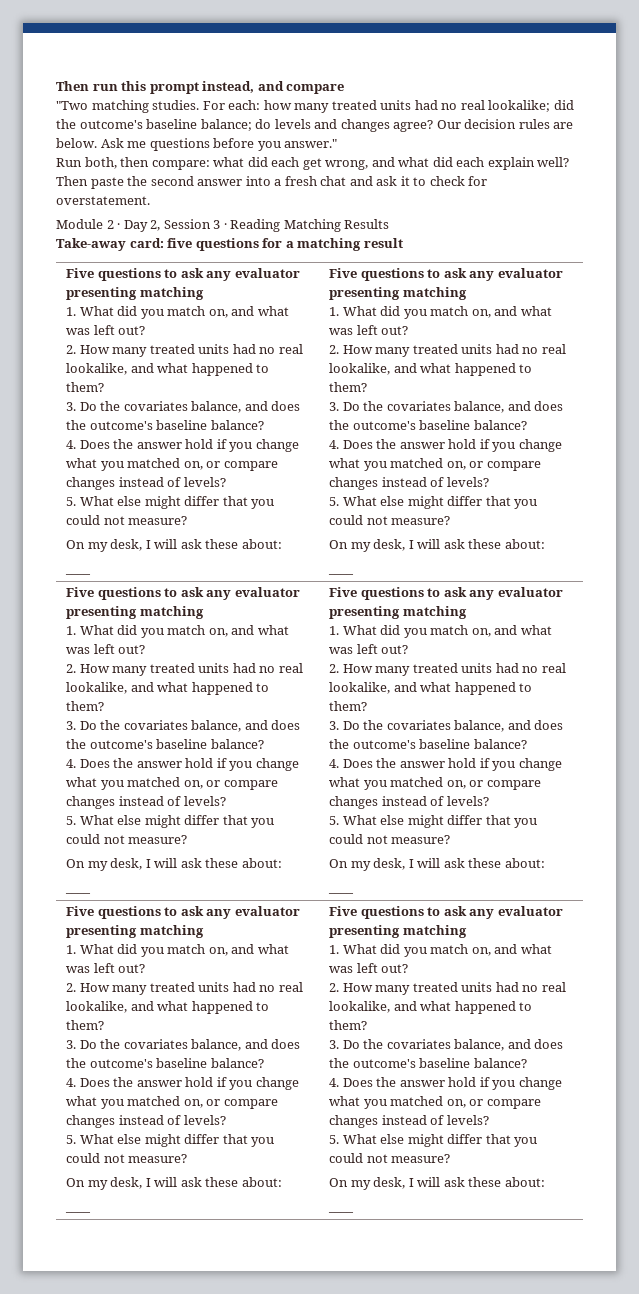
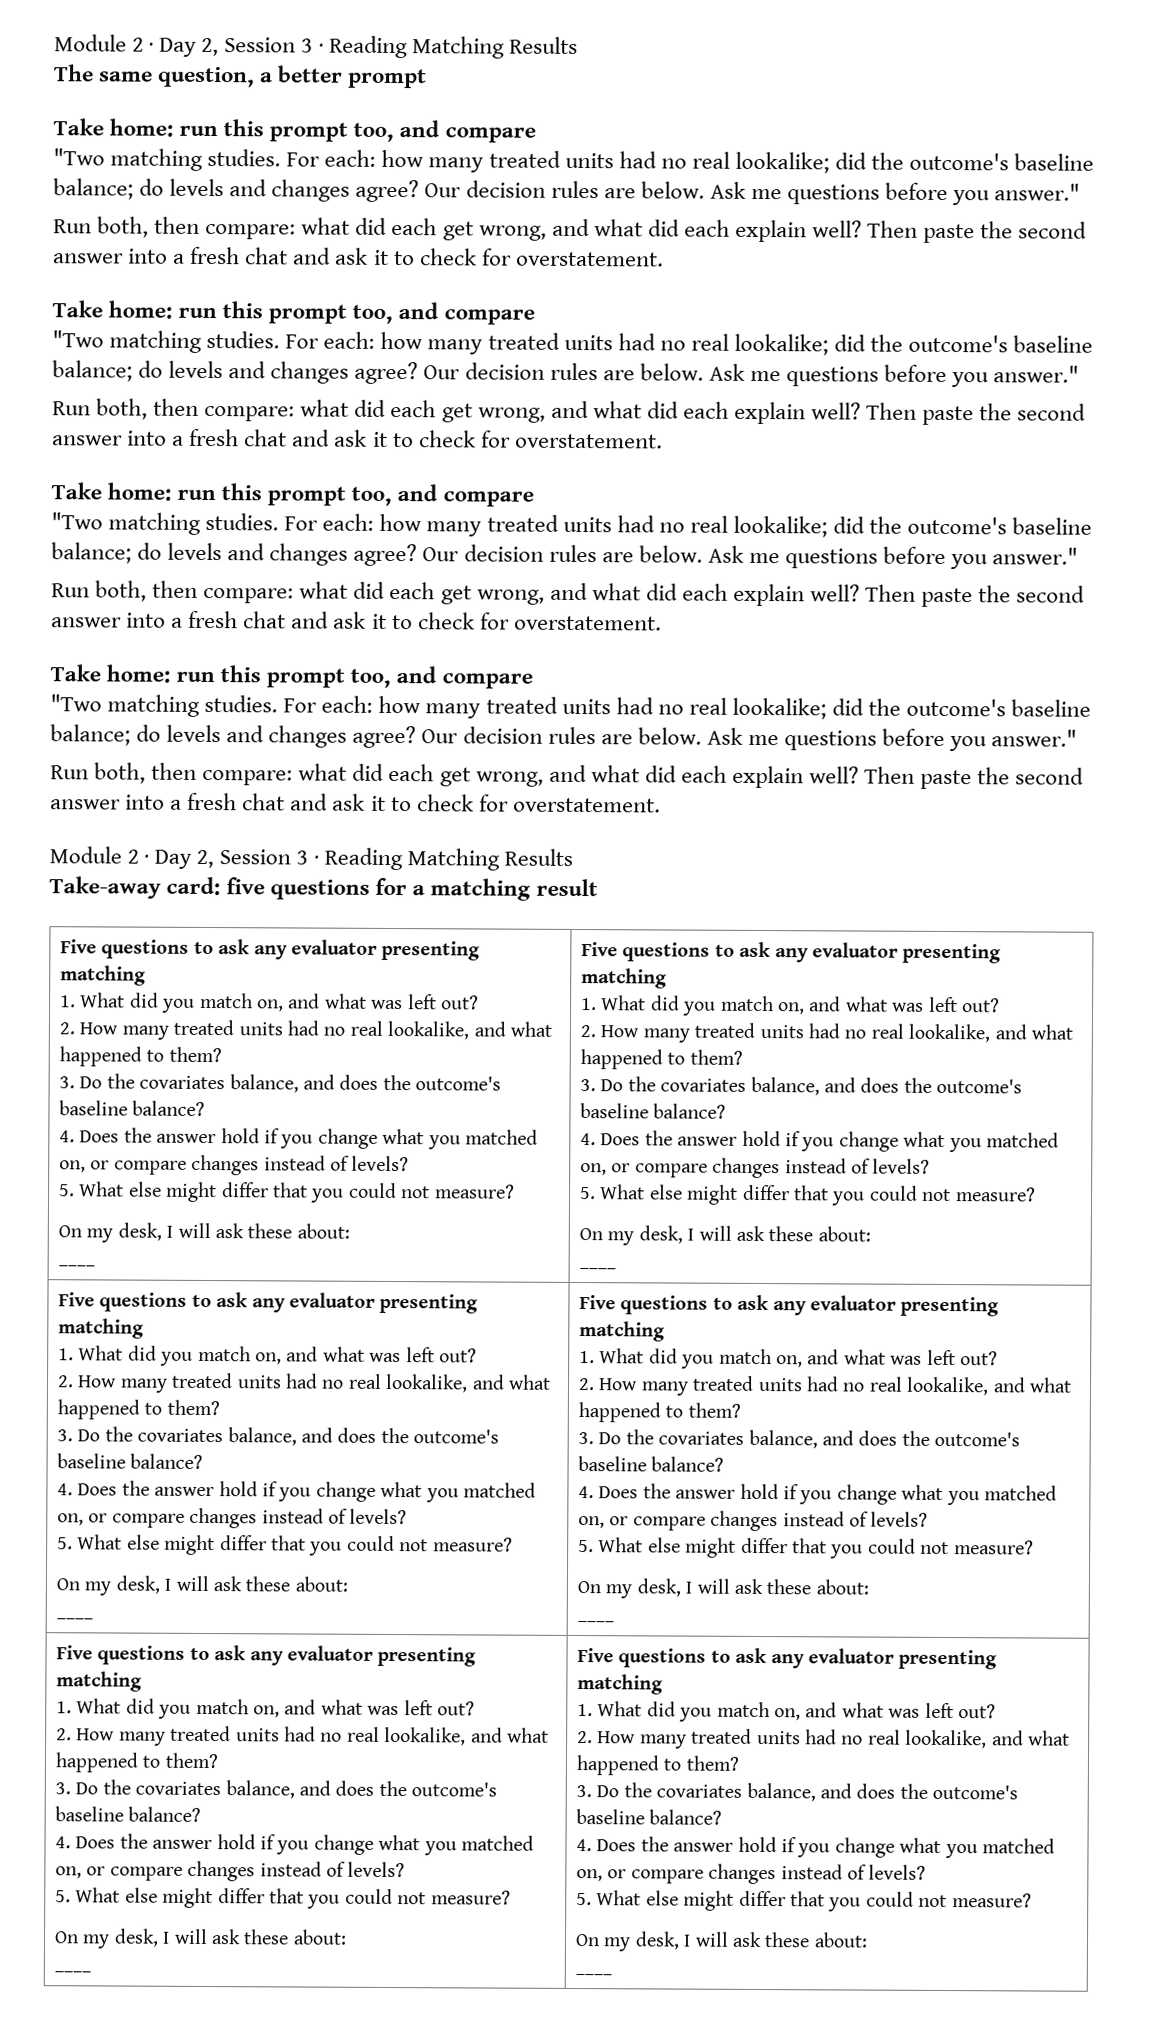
[56,81,255,94] Then run this prompt instead, -> [54,34,578,59] [54,64,428,89] [53,118,536,143] [53,148,1095,174] [53,178,1081,206] [53,216,1088,244] [53,246,664,267] [52,300,535,325] [52,330,1094,356] [52,360,1080,388] [52,398,1087,426] [52,428,663,449] [51,482,534,507] [51,512,1093,538] [51,542,1079,570] [51,580,1086,608] [51,610,662,631] [50,664,392,688] Module 2 · Day 2, Session 3 · Reading Matching Results // The same question, a better prompt // Take home: run this prompt too, and compare // "Two matching studies. For each: how many treated units had no real lookalike; did the outcome's baseline balance; do levels and changes agree? Our decision rules are below. Ask me questions before you answer." // Run both, then compare: what did each get wrong, and what did each explain well? Then paste the second answer into a fresh chat and ask it to check for overstatement. // Take home: run this prompt too, and compare // "Two matching studies. For each: how many treated units had no real lookalike; did the outcome's baseline balance; do levels and changes agree? Our decision rules are below. Ask me questions before you answer." // Run both, then compare: what did each get wrong, and what did each explain well? Then paste the second answer into a fresh chat and ask it to check for overstatement. // Take home: run this prompt too, and compare // "Two matching studies. For each: how many treated units had no real lookalike; did the outcome's baseline balance; do levels and changes agree? Our decision rules are below. Ask me questions before you answer." // Run both, then compare: what did each get wrong, and what did each explain well? Then paste the second answer into a fresh chat and ask it to check for overstatement. // Take home: run this prompt too,

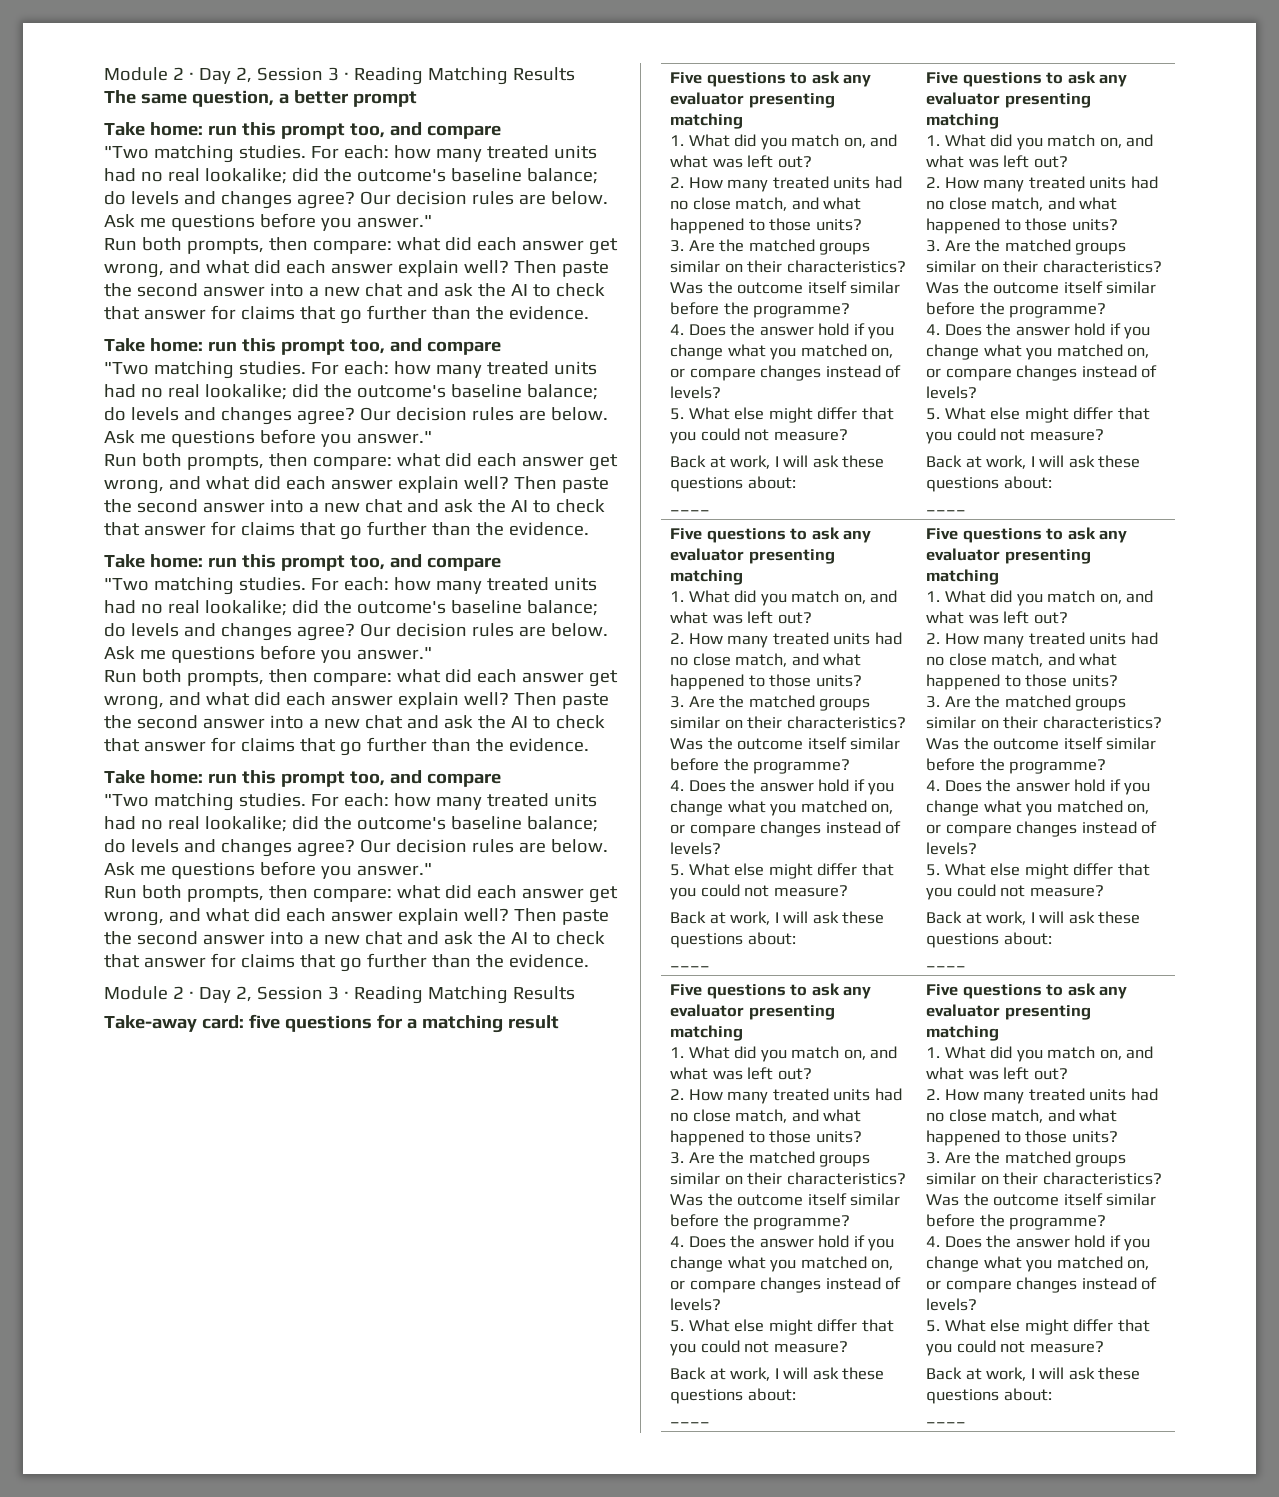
[97,216,1088,244] [53,246,664,267] both, then compare: what did each get wrong, and what did each explain well? Then paste the second answer into a fresh chat and ask it to check for overstatement. -> [141,237,618,255] [104,260,609,278] [104,283,605,297] [104,305,589,324] both prompts, then compare: what did each answer get wrong, and what did each answer explain well? Then paste the second answer into a new chat and ask the AI to check that answer for claims that go further than the evidence.
[96,398,1087,426] [52,428,663,449] both, then compare: what did each get wrong, and what did each explain well? Then paste the second answer into a fresh chat and ask it to check for overstatement. -> [141,453,618,471] [104,476,609,494] [104,499,605,513] [104,521,589,540] both prompts, then compare: what did each answer get wrong, and what did each answer explain well? Then paste the second answer into a new chat and ask the AI to check that answer for claims that go further than the evidence.
[95,580,1086,608] [51,610,662,631] both, then compare: what did each get wrong, and what did each explain well? Then paste the second answer into a fresh chat and ask it to check for overstatement. -> [141,669,618,687] [104,692,609,710] [104,715,605,729] [104,737,589,756] both prompts, then compare: what did each answer get wrong, and what did each answer explain well? Then paste the second answer into a new chat and ask the AI to check that answer for claims that go further than the evidence.
[94,762,1085,790] [50,792,661,813] both, then compare: what did each get wrong, and what did each explain well? Then paste the second answer into a fresh chat and ask it to check for overstatement. -> [141,885,618,903] [104,908,609,926] [104,931,605,945] [104,953,589,972] both prompts, then compare: what did each answer get wrong, and what did each answer explain well? Then paste the second answer into a new chat and ask the AI to check that answer for claims that go further than the evidence.
[349,1020,553,1040] [59,1046,222,1067] [59,1073,502,1093] [59,1100,206,1116] real lookalike, and what happened to them? // 3. Do the covariates balance, and does the outcome's baseline balance? -> [692,197,862,211] [670,218,862,234] [670,239,871,255] [670,260,906,273] [670,281,901,294] [670,302,851,318] close match, and what happened to those units? // 3. Are the matched groups similar on their characteristics? Was the outcome itself similar before the programme?
[58,1222,293,1243] On my desk, I will ask these -> [670,455,885,469] [670,477,744,492] Back at work, I will ask these questions
[870,1023,1074,1043] [580,1049,743,1070] [580,1076,1023,1096] [580,1103,727,1119] real lookalike, and what happened to them? // 3. Do the covariates balance, and does the outcome's baseline balance? -> [948,197,1118,211] [926,218,1118,234] [926,239,1127,255] [926,260,1162,273] [926,281,1157,294] [926,302,1107,318] close match, and what happened to those units? // 3. Are the matched groups similar on their characteristics? Was the outcome itself similar before the programme?
[579,1225,814,1246] On my desk, I will ask these -> [926,455,1141,469] [926,477,1000,492] Back at work, I will ask these questions
[347,1373,552,1393] [57,1399,220,1420] [57,1426,500,1446] [57,1453,204,1469] real lookalike, and what happened to them? // 3. Do the covariates balance, and does the outcome's baseline balance? -> [692,653,862,667] [670,674,862,690] [670,695,871,711] [670,716,906,729] [670,737,901,750] [670,758,851,774] close match, and what happened to those units? // 3. Are the matched groups similar on their characteristics? Was the outcome itself similar before the programme?
[56,1575,291,1596] On my desk, I will ask these -> [670,911,885,925] [670,933,744,948] Back at work, I will ask these questions
[868,1376,1073,1396] [578,1402,741,1423] [578,1429,1021,1449] [578,1456,725,1472] real lookalike, and what happened to them? // 3. Do the covariates balance, and does the outcome's baseline balance? -> [948,653,1118,667] [926,674,1118,690] [926,695,1127,711] [926,716,1162,729] [926,737,1157,750] [926,758,1107,774] close match, and what happened to those units? // 3. Are the matched groups similar on their characteristics? Was the outcome itself similar before the programme?
[577,1578,812,1599] On my desk, I will ask these -> [926,911,1141,925] [926,933,1000,948] Back at work, I will ask these questions
[346,1726,550,1746] [55,1752,219,1773] [55,1779,498,1799] [55,1806,202,1822] real lookalike, and what happened to them? // 3. Do the covariates balance, and does the outcome's baseline balance? -> [692,1109,862,1123] [670,1130,862,1146] [670,1151,871,1167] [670,1172,906,1185] [670,1193,901,1206] [670,1214,851,1230] close match, and what happened to those units? // 3. Are the matched groups similar on their characteristics? Was the outcome itself similar before the programme?
[54,1928,290,1949] On my desk, I will ask these -> [670,1367,885,1381] [670,1389,744,1404] Back at work, I will ask these questions
[867,1729,1071,1749] [576,1755,739,1776] [576,1782,1019,1802] [576,1809,723,1825] real lookalike, and what happened to them? // 3. Do the covariates balance, and does the outcome's baseline balance? -> [948,1109,1118,1123] [926,1130,1118,1146] [926,1151,1127,1167] [926,1172,1162,1185] [926,1193,1157,1206] [926,1214,1107,1230] close match, and what happened to those units? // 3. Are the matched groups similar on their characteristics? Was the outcome itself similar before the programme?
[575,1931,811,1952] On my desk, I will ask these -> [926,1367,1141,1381] [926,1389,1000,1404] Back at work, I will ask these questions

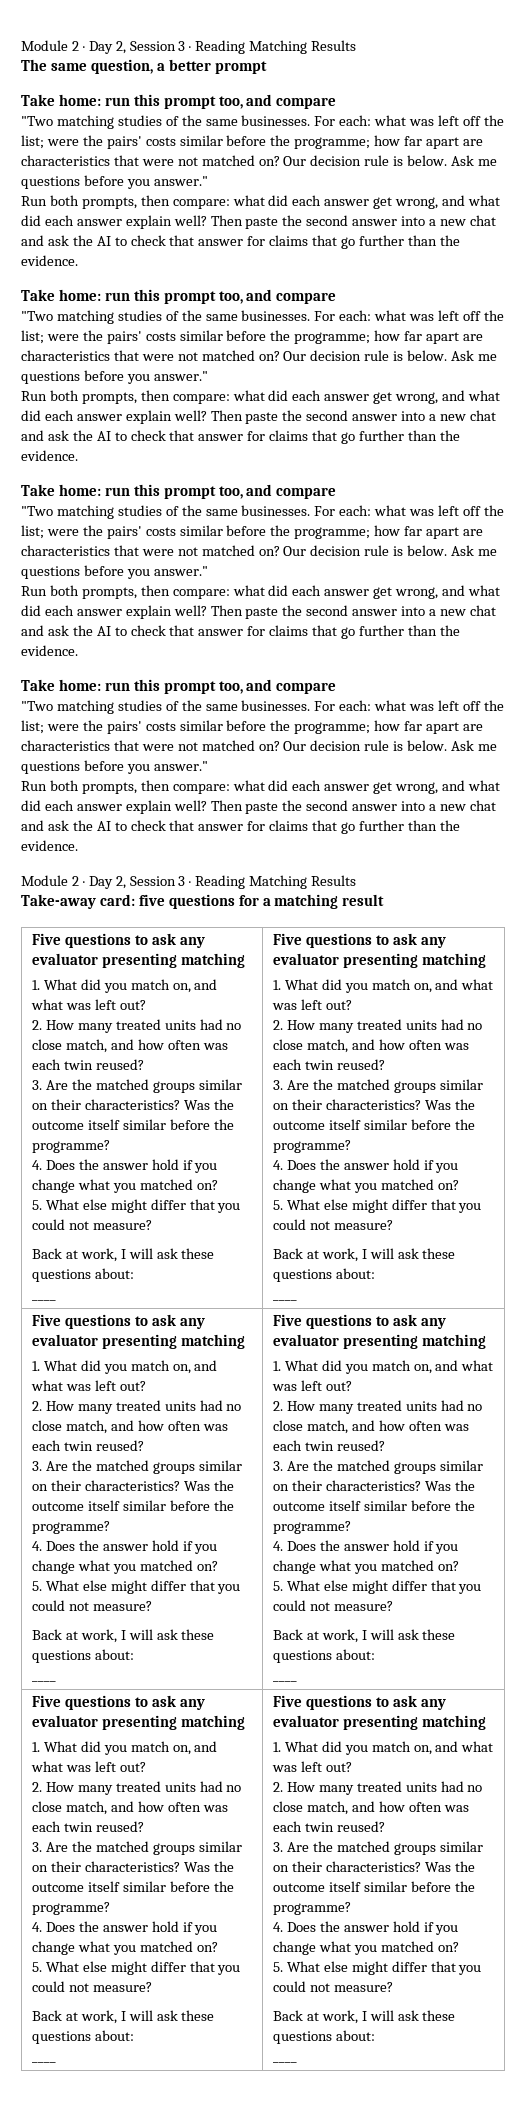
[238,145,597,162] [104,168,598,184] [104,191,546,209] studies. For each: how many treated units had no real lookalike; did the outcome's baseline balance; do levels and changes agree? Our decision rules are -> [117,115,504,126] [21,135,483,149] [21,155,404,166] studies of the same businesses. For each: what was left off the list; were the pairs' costs similar before the programme; how far apart are characteristics that were not matched on? Our decision rule is
[238,361,597,378] [104,384,598,400] [104,407,546,425] studies. For each: how many treated units had no real lookalike; did the outcome's baseline balance; do levels and changes agree? Our decision rules are -> [117,310,504,321] [21,330,483,344] [21,350,404,361] studies of the same businesses. For each: what was left off the list; were the pairs' costs similar before the programme; how far apart are characteristics that were not matched on? Our decision rule is
[238,577,597,594] [104,600,598,616] [104,623,546,641] studies. For each: how many treated units had no real lookalike; did the outcome's baseline balance; do levels and changes agree? Our decision rules are -> [117,505,504,516] [21,525,483,539] [21,545,404,556] studies of the same businesses. For each: what was left off the list; were the pairs' costs similar before the programme; how far apart are characteristics that were not matched on? Our decision rule is
[238,793,597,810] [104,816,598,832] [104,839,546,857] studies. For each: how many treated units had no real lookalike; did the outcome's baseline balance; do levels and changes agree? Our decision rules are -> [117,700,504,711] [21,720,483,734] [21,740,404,751] studies of the same businesses. For each: what was left off the list; were the pairs' costs similar before the programme; how far apart are characteristics that were not matched on? Our decision rule is
[823,197,862,210] [670,218,862,234] what happened to those units? -> [137,1039,228,1050] [31,1059,144,1070] how often was each twin reused?
[871,347,894,358] [670,365,902,381] [670,386,722,399] on, or compare changes instead of levels? -> [196,1180,218,1190] on?
[1079,197,1118,210] [926,218,1118,234] what happened to those units? -> [378,1039,469,1050] [272,1059,385,1070] how often was each twin reused?
[1127,347,1150,358] [926,365,1158,381] [926,386,978,399] on, or compare changes instead of levels? -> [437,1180,459,1190] on?
[823,653,862,666] [670,674,862,690] what happened to those units? -> [137,1420,228,1431] [31,1440,144,1451] how often was each twin reused?
[871,803,894,814] [670,821,902,837] [670,842,722,855] on, or compare changes instead of levels? -> [196,1561,218,1571] on?
[1079,653,1118,666] [926,674,1118,690] what happened to those units? -> [378,1420,469,1431] [272,1440,385,1451] how often was each twin reused?
[1127,803,1150,814] [926,821,1158,837] [926,842,978,855] on, or compare changes instead of levels? -> [437,1561,459,1571] on?
[823,1109,862,1122] [670,1130,862,1146] what happened to those units? -> [137,1801,228,1812] [31,1821,144,1832] how often was each twin reused?
[871,1259,894,1270] [670,1277,902,1293] [670,1298,722,1311] on, or compare changes instead of levels? -> [196,1942,218,1952] on?
[1079,1109,1118,1122] [926,1130,1118,1146] what happened to those units? -> [378,1801,469,1812] [272,1821,385,1832] how often was each twin reused?
[1127,1259,1150,1270] [926,1277,1158,1293] [926,1298,978,1311] on, or compare changes instead of levels? -> [437,1942,459,1952] on?

